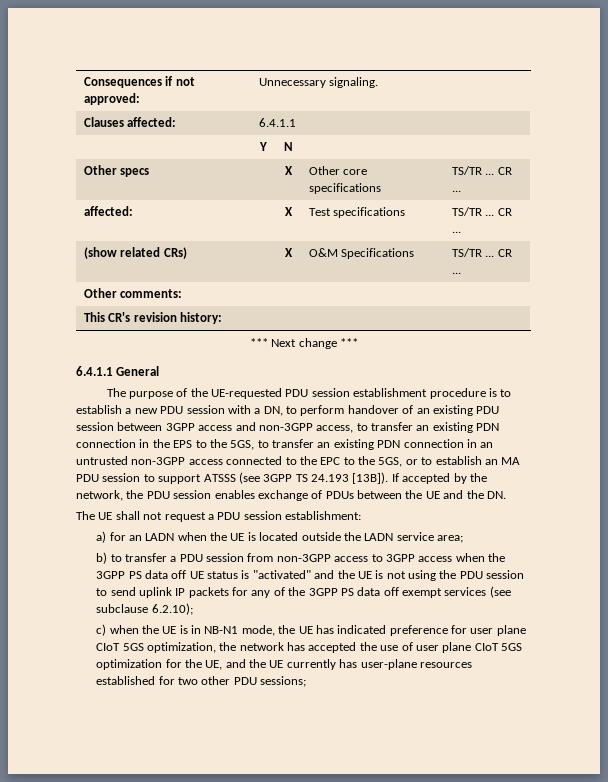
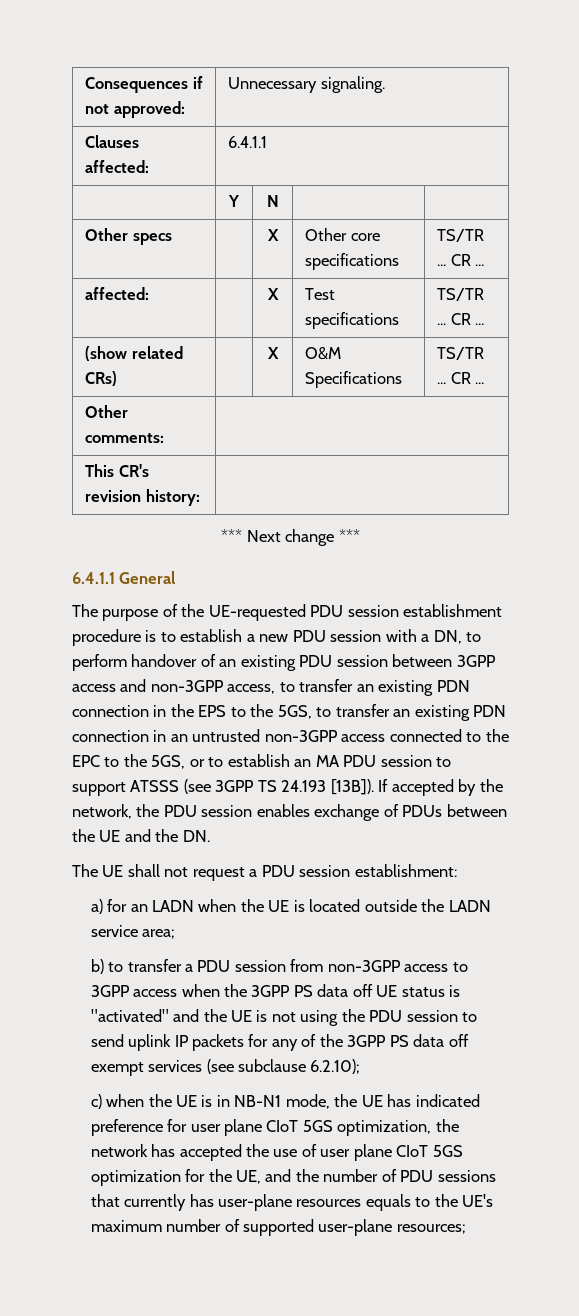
[269,659,472,670] [96,676,307,687] UE currently has user-plane resources established for two other PDU sessions; -> [323,1169,496,1182] [90,1194,494,1211] [90,1219,466,1236] number of PDU sessions that currently has user-plane resources equals to the UE's maximum number of supported user-plane resources;

